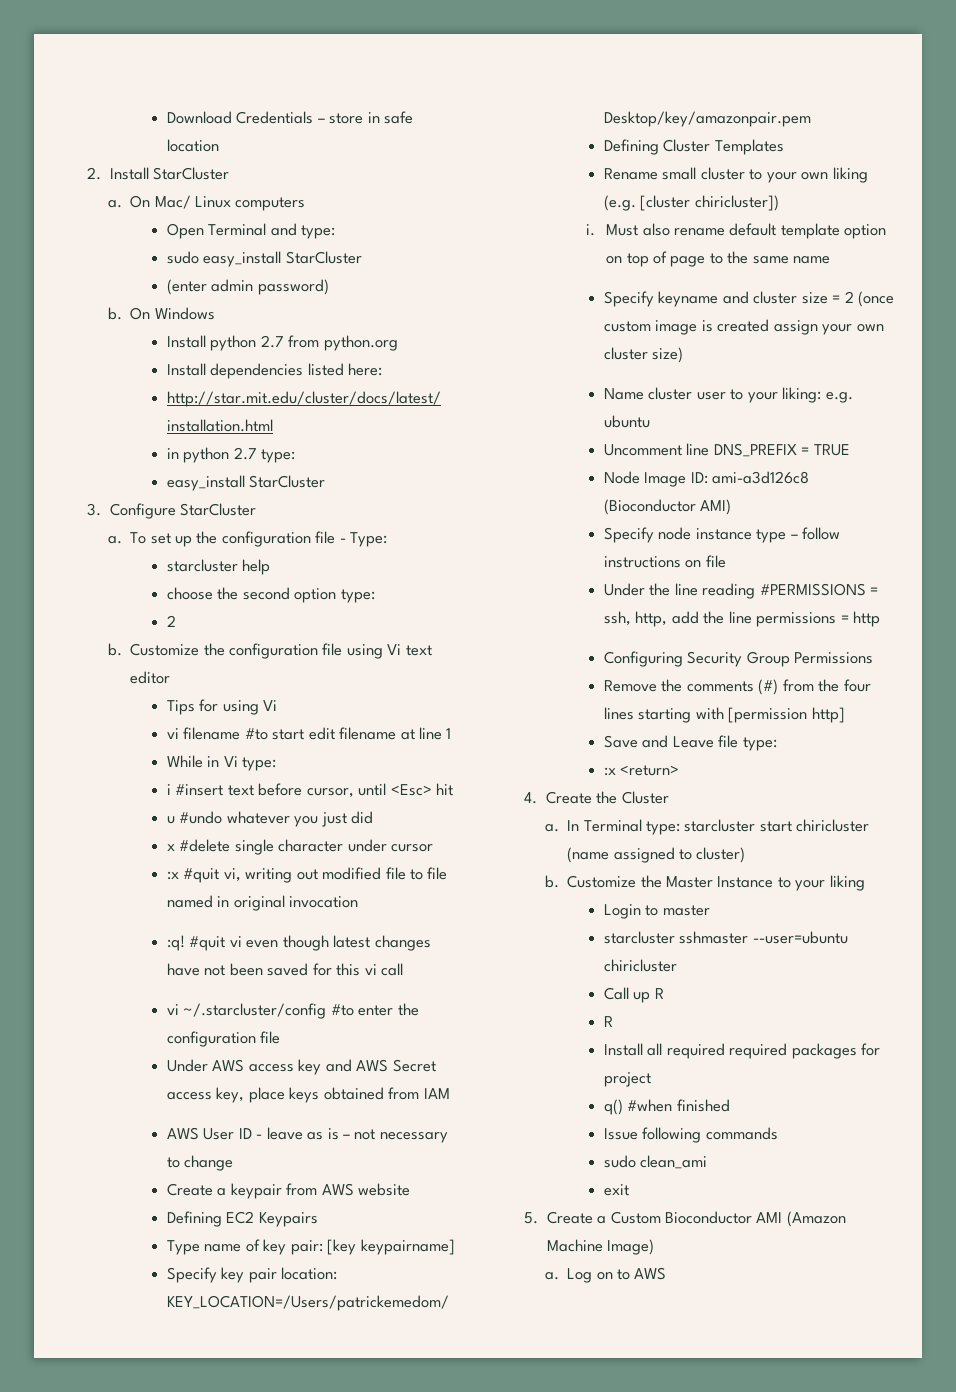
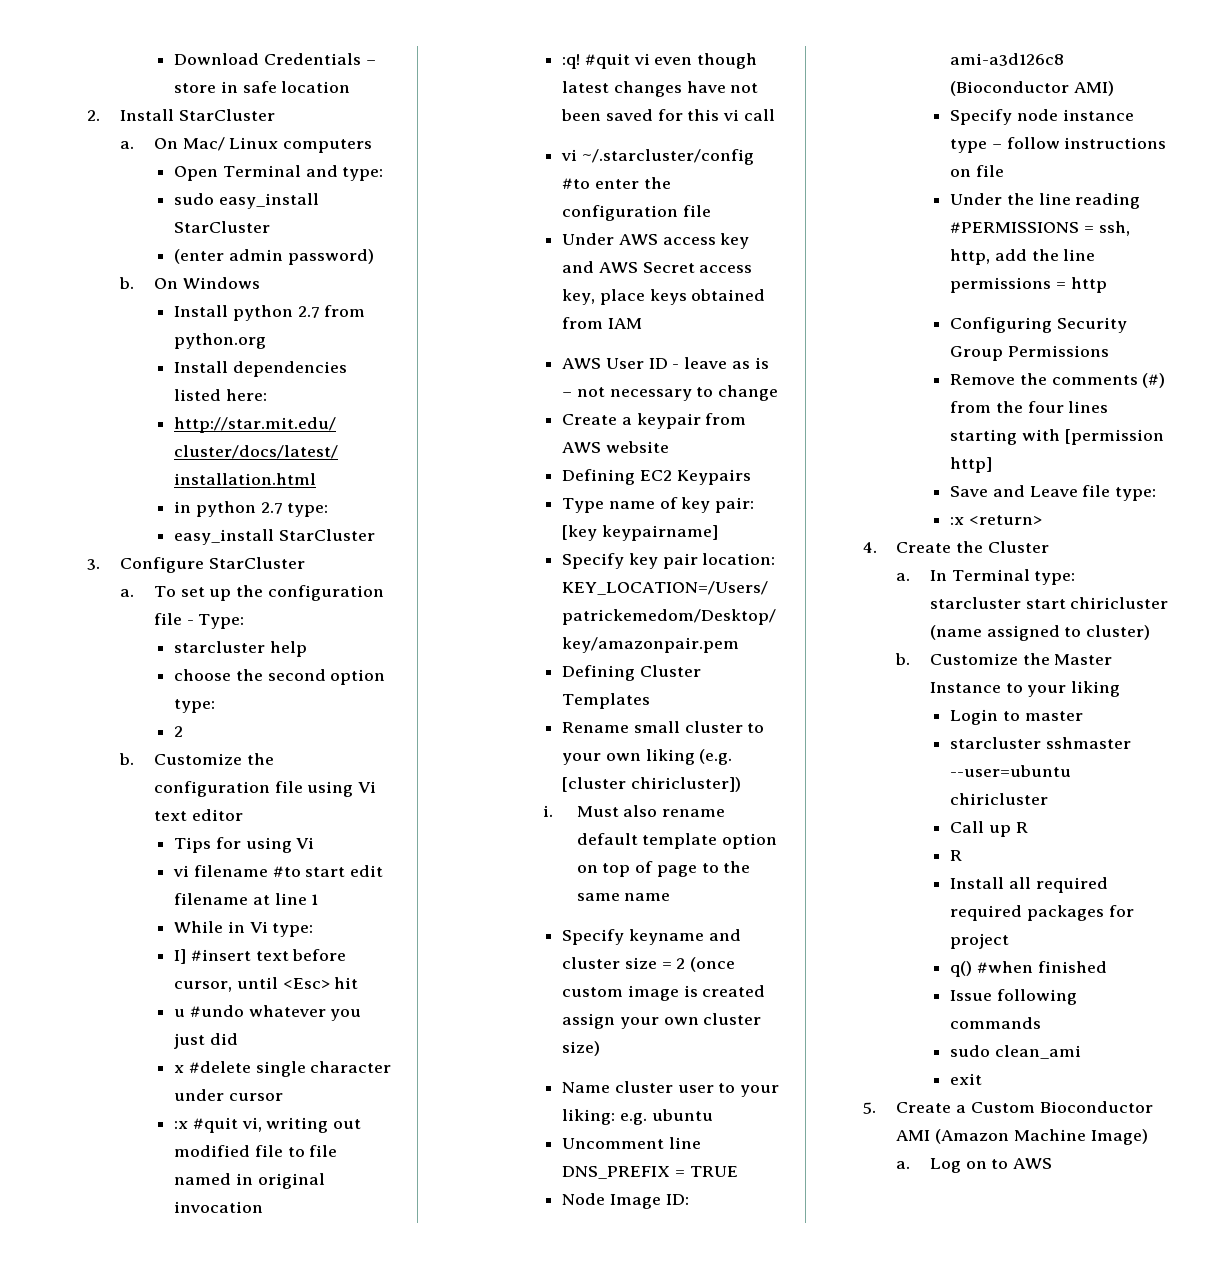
[166,784,171,795] i -> [174,949,187,964] I]

